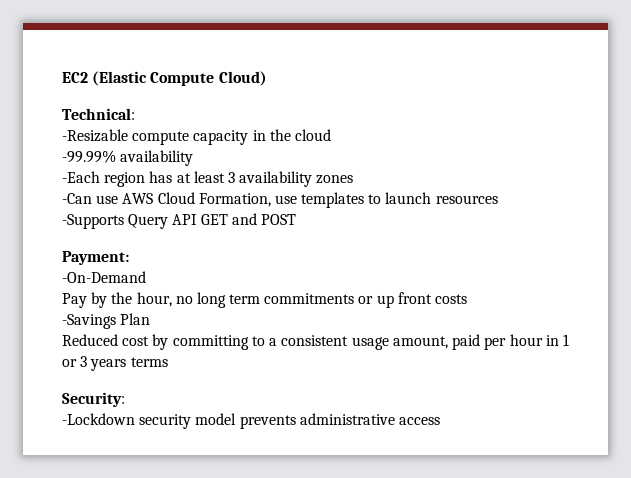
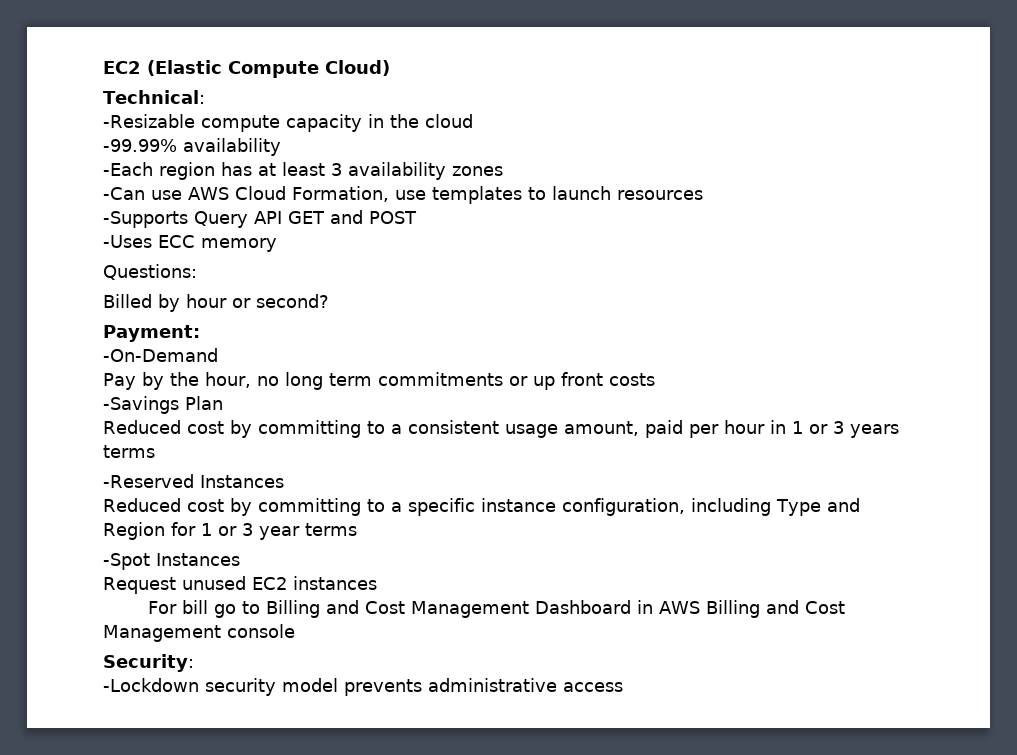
(296, 219) none -> [103,235,277,252] [103,264,197,280] [103,294,329,312] // -Uses ECC memory // Questions: // Billed by hour or second?
(168, 362) none -> [103,474,284,488] [103,498,860,516] [103,522,357,540] [103,553,240,570] [103,576,377,594] [147,600,845,618] [103,624,295,642] // -Reserved Instances // Reduced cost by committing to a specific instance configuration, including Type and Region for 1 or 3 year terms // -Spot Instances // Request unused EC2 instances // For bill go to Billing and Cost Management Dashboard in AWS Billing and Cost Management console

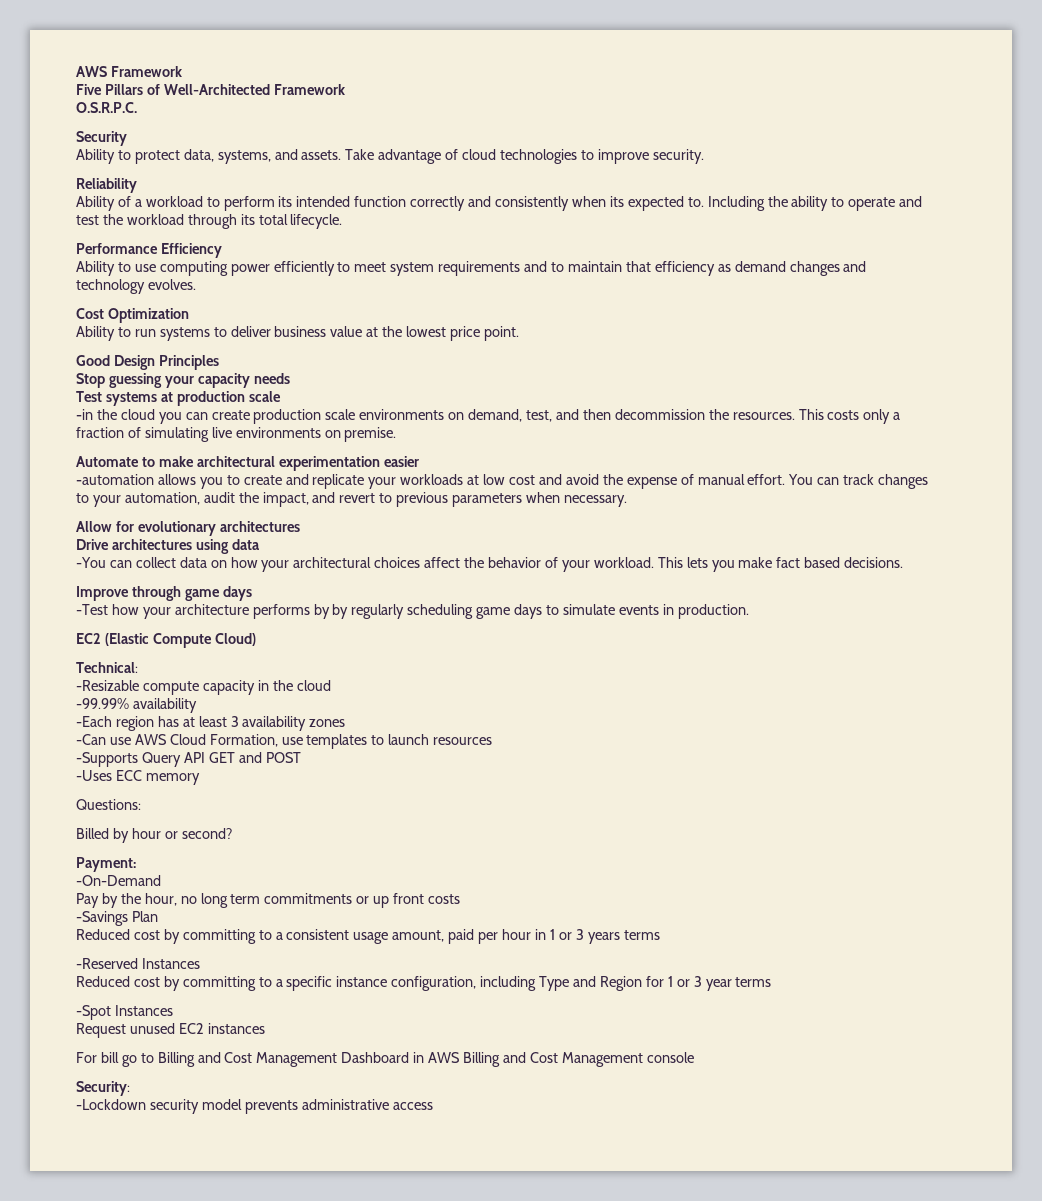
(103, 67) none -> [76,66,182,77] [76,84,345,95] [76,102,137,113] [76,131,127,146] [76,149,704,164] [76,178,137,193] [76,196,923,211] [76,214,343,229] [76,243,222,258] [76,261,867,276] [76,279,196,294] [76,308,189,323] [76,326,519,341] [76,355,219,370] [76,373,290,388] [76,391,281,406] [76,409,901,424] [76,427,397,442] [76,456,419,471] [76,474,929,489] [76,492,627,507] [76,521,300,536] [76,539,260,554] [76,557,904,572] [76,586,252,601] [76,604,749,619] AWS Framework // Five Pillars of Well-Architected Framework // O.S.R.P.C. // Security // Ability to protect data, systems, and assets. Take advantage of cloud technologies to improve security. // Reliability // Ability of a workload to perform its intended function correctly and consistently when its expected to. Including the ability to operate and test the workload through its total lifecycle. // Performance Efficiency // Ability to use computing power efficiently to meet system requirements and to maintain that efficiency as demand changes and technology evolves. // Cost Optimization // Ability to run systems to deliver business value at the lowest price point. // Good Design Principles // Stop guessing your capacity needs // Test systems at production scale // -in the cloud you can create production scale environments on demand, test, and then decommission the resources. This costs only a fraction of simulating live environments on premise. // Automate to make architectural experimentation easier // -automation allows you to create and replicate your workloads at low cost and avoid the expense of manual effort. You can track changes to your automation, audit the impact, and revert to previous parameters when necessary. // Allow for evolutionary architectures // Drive architectures using data // -You can collect data on how your architectural choices affect the behavior of your workload. This lets you make fact based decisions. // Improve through game days // -Test how your architecture performs by by regularly scheduling game days to simulate events in production. //

